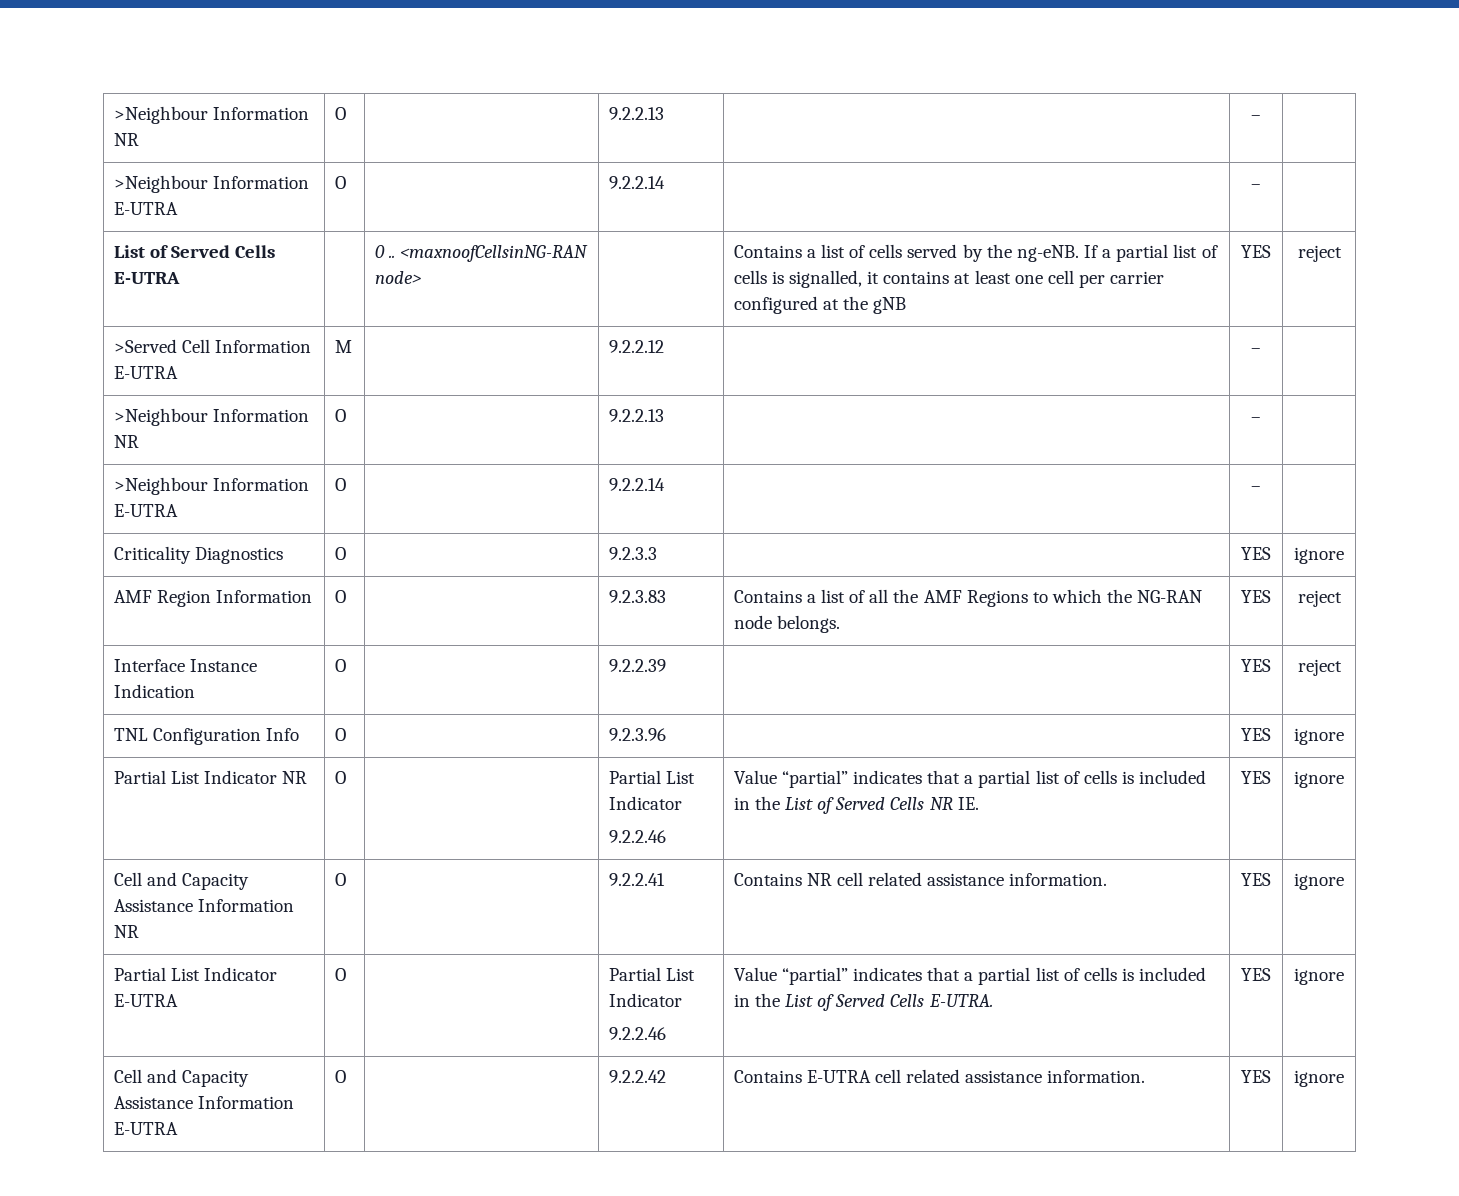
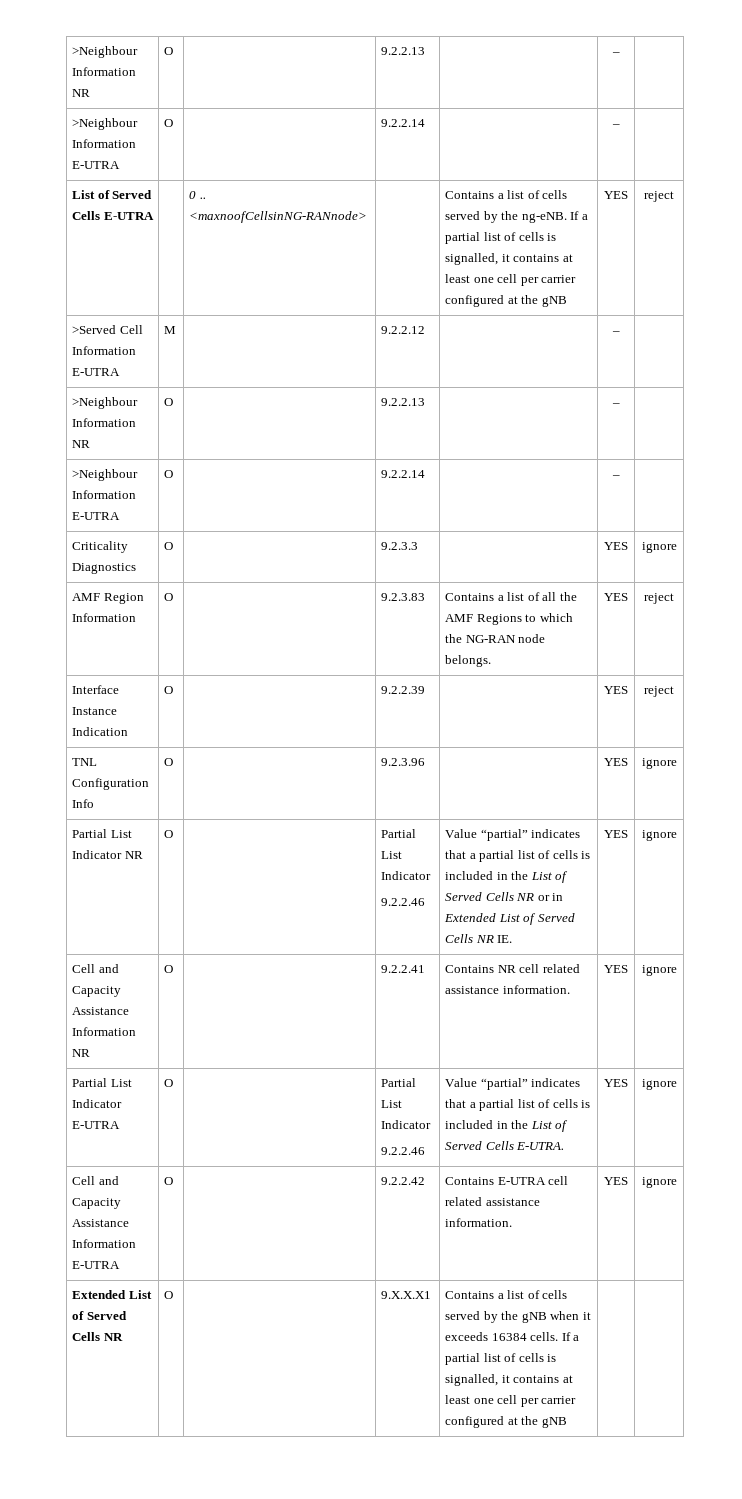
[400,245,589,262] [374,271,421,284] <maxnoofCellsinNG-RAN node> -> [189,211,368,223] <maxnoofCellsinNG-RANnode>
(953, 803) none -> [537,893,564,901] [444,913,575,925] [445,934,494,943] or in Extended List of Served Cells NR
(1344, 1078) none -> [72,1290,152,1299] [72,1311,127,1320] [72,1332,123,1341] [164,1291,174,1299] [381,1291,432,1299] [445,1290,568,1299] [445,1311,591,1323] [445,1332,580,1341] [445,1353,557,1365] [445,1374,573,1386] [445,1395,577,1407] [445,1416,567,1428] // Extended List of Served Cells NR | O | | 9.X.X.X1 | Contains a list of cells served by the gNB when it exceeds 16384 cells. If a partial list of cells is signalled, it contains at least one cell per carrier configured at the gNB | |

